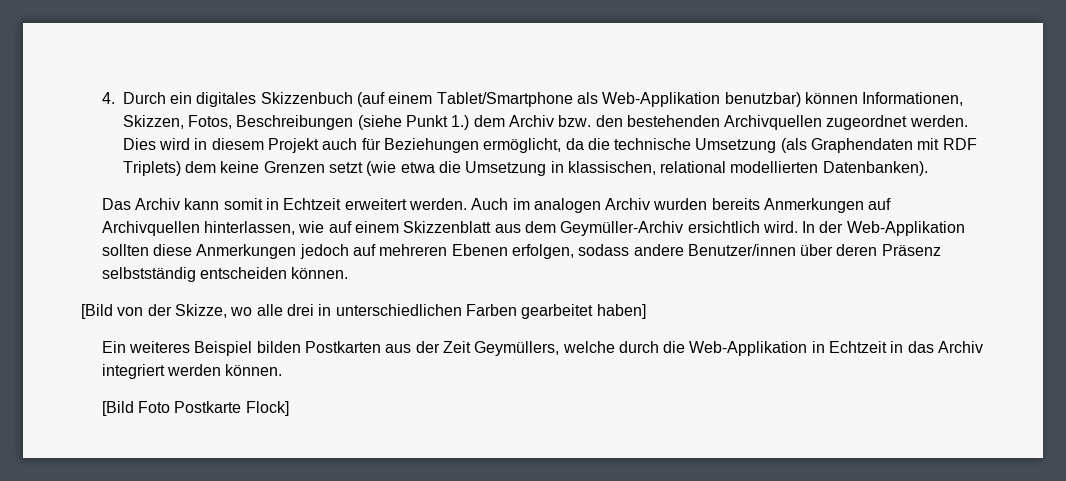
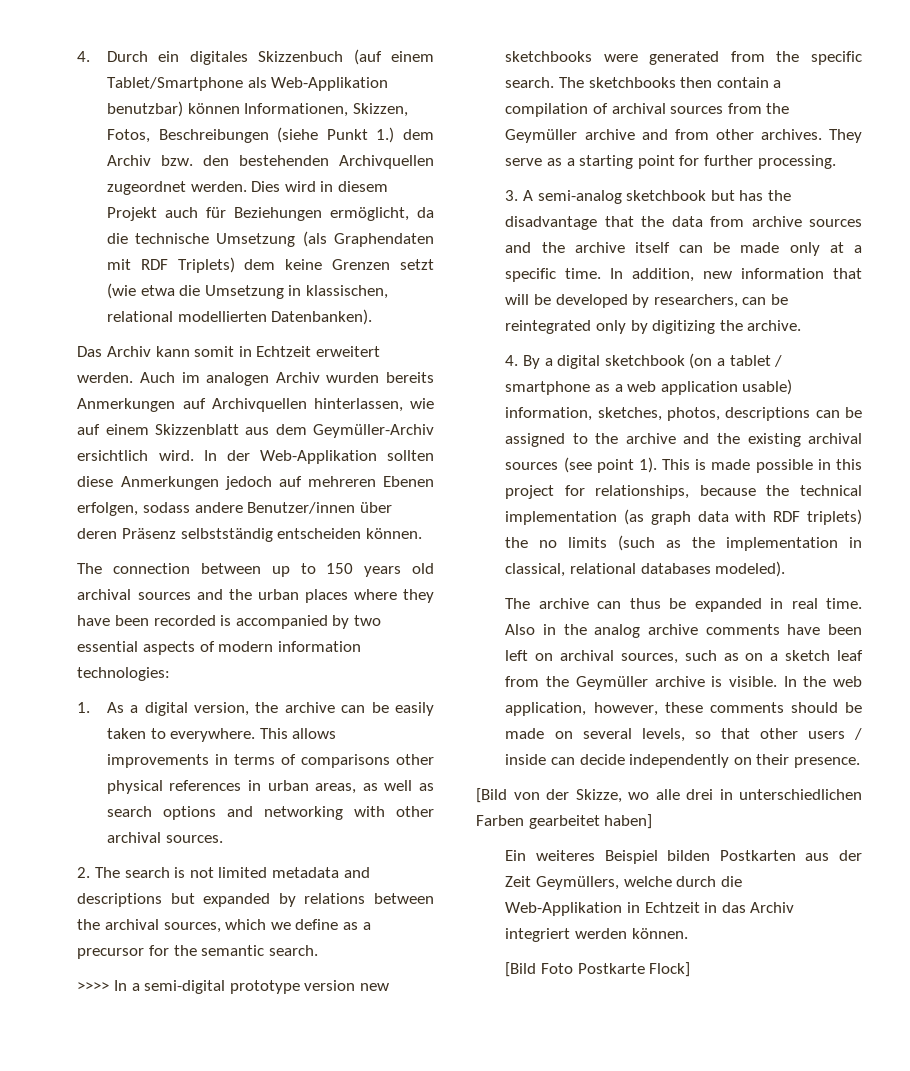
(349, 273) none -> [77,563,434,577] [77,589,434,603] [77,615,381,629] [77,641,361,655] [77,667,171,681] [77,702,434,716] [106,728,337,742] [106,754,434,768] [106,780,434,794] [106,806,435,820] [106,832,223,843] [77,867,370,878] [77,893,434,907] [77,919,371,933] [77,945,318,959] [77,980,389,994] [505,51,862,65] [505,77,782,88] [505,103,790,117] [505,129,862,143] [505,155,836,169] [505,190,791,204] [505,216,862,230] [505,242,862,256] [505,268,862,282] [505,294,788,308] [505,320,802,334] [505,353,783,369] [505,379,793,395] [505,407,862,421] [505,433,862,447] [505,457,862,473] [505,485,862,499] [505,509,862,525] [505,535,862,551] [505,561,786,577] [505,598,862,612] [505,624,862,638] [505,650,863,664] [505,676,862,690] [505,702,862,716] [505,728,862,742] [505,754,860,768] // The connection between up to 150 years old archival sources and the urban places where they have been recorded is accompanied by two essential aspects of modern information technologies: // 1. As a digital version, the archive can be easily taken to everywhere. This allows improvements in terms of comparisons other physical references in urban areas, as well as search options and networking with other archival sources. // 2. The search is not limited metadata and descriptions but expanded by relations between the archival sources, which we define as a precursor for the semantic search. // >>>> In a semi-digital prototype version new sketchbooks were generated from the specific search. The sketchbooks then contain a compilation of archival sources from the Geymüller archive and from other archives. They serve as a starting point for further processing. // 3. A semi-analog sketchbook but has the disadvantage that the data from archive sources and the archive itself can be made only at a specific time. In addition, new information that will be developed by researchers, can be reintegrated only by digitizing the archive. // 4. By a digital sketchbook (on a tablet / smartphone as a web application usable) information, sketches, photos, descriptions can be assigned to the archive and the existing archival sources (see point 1). This is made possible in this project for relationships, because the technical implementation (as graph data with RDF triplets) the no limits (such as the implementation in classical, relational databases modeled). // The archive can thus be expanded in real time. Also in the analog archive comments have been left on archival sources, such as on a sketch leaf from the Geymüller archive is visible. In the web application, however, these comments should be made on several levels, so that other users / inside can decide independently on their presence.

